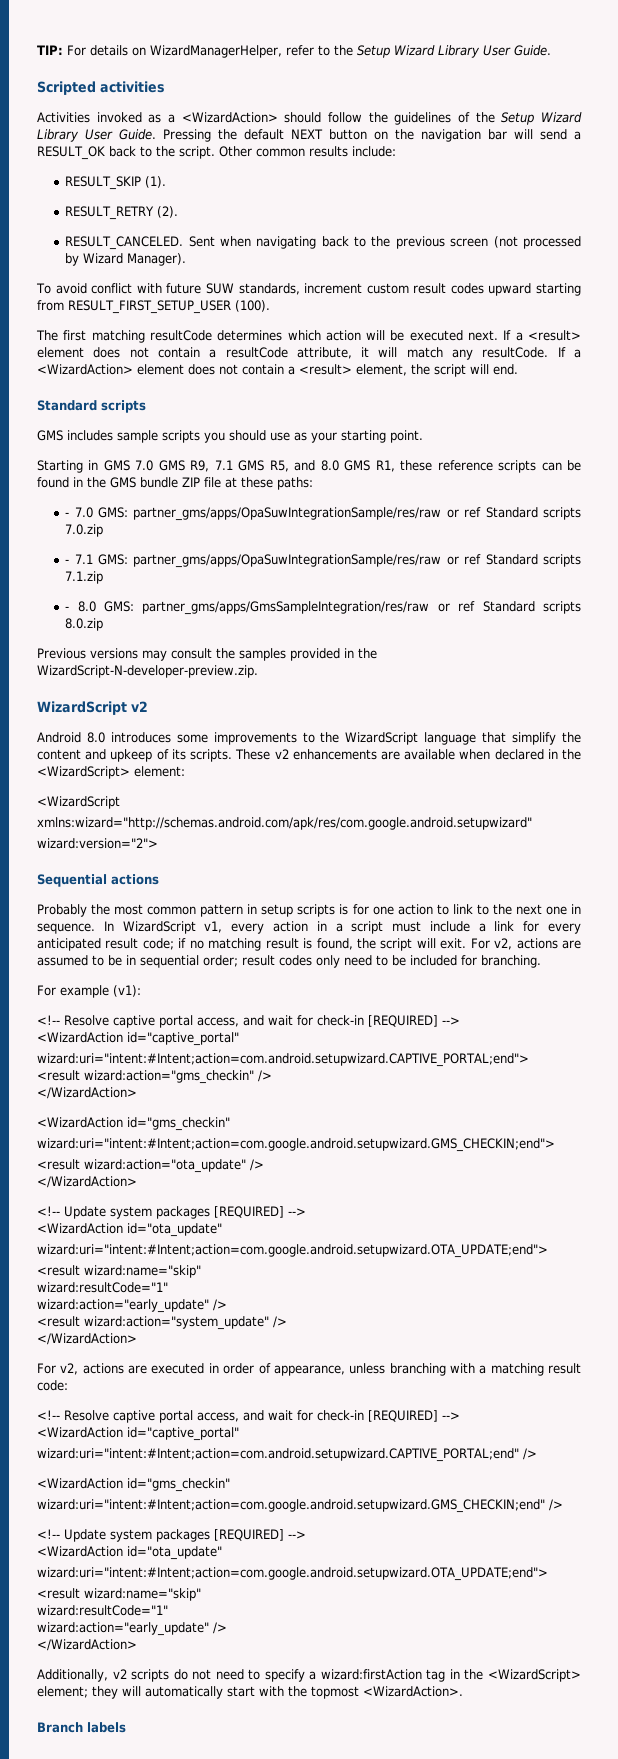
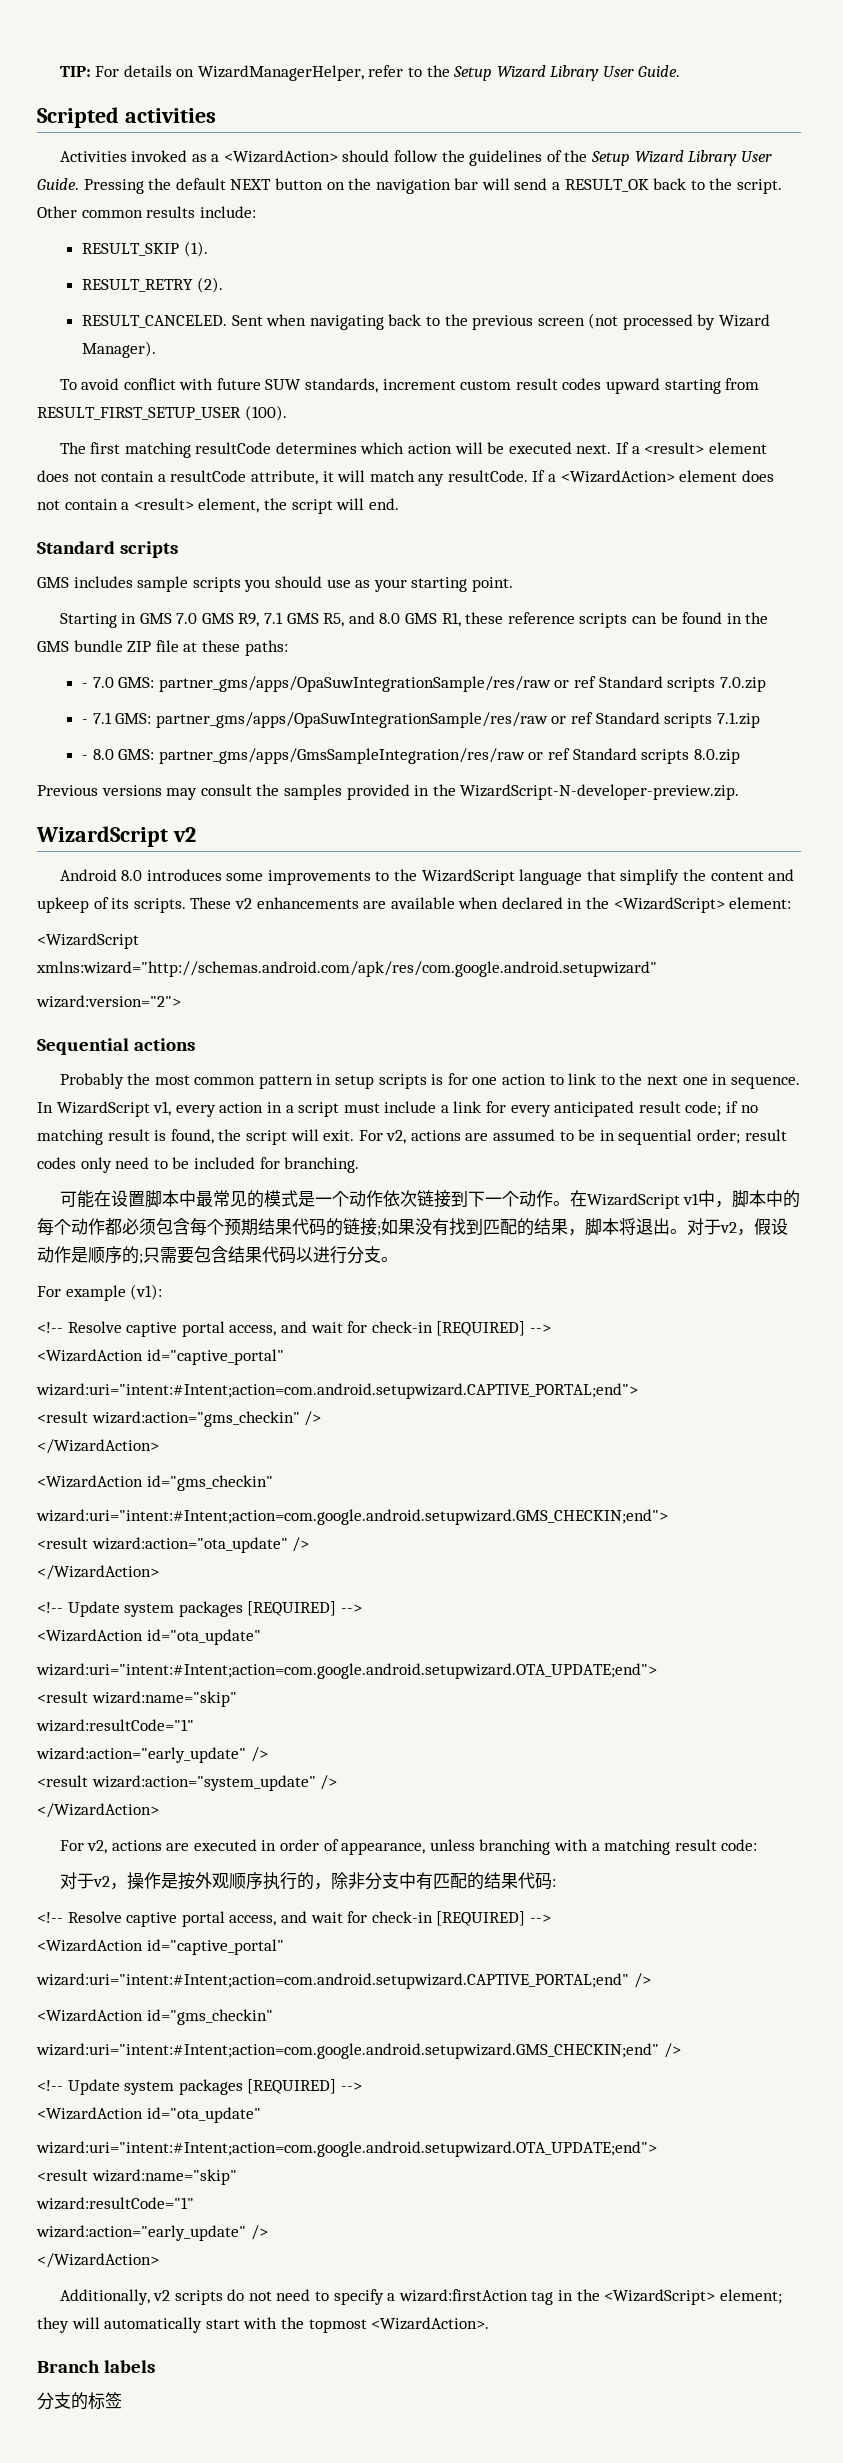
(541, 961) none -> [59,1190,801,1209] [37,1218,788,1236] [37,1246,398,1264] // 可能在设置脚本中最常见的模式是一个动作依次链接到下一个动作。在WizardScript v1中，脚本中的每个动作都必须包含每个预期结果代码的链接;如果没有找到匹配的结果，脚本将退出。对于v2，假设动作是顺序的;只需要包含结果代码以进行分支。
(68, 1385) none -> [59,1872,556,1890] // 对于v2，操作是按外观顺序执行的，除非分支中有匹配的结果代码:
(126, 1727) none -> [37,2392,122,2410] // 分支的标签

